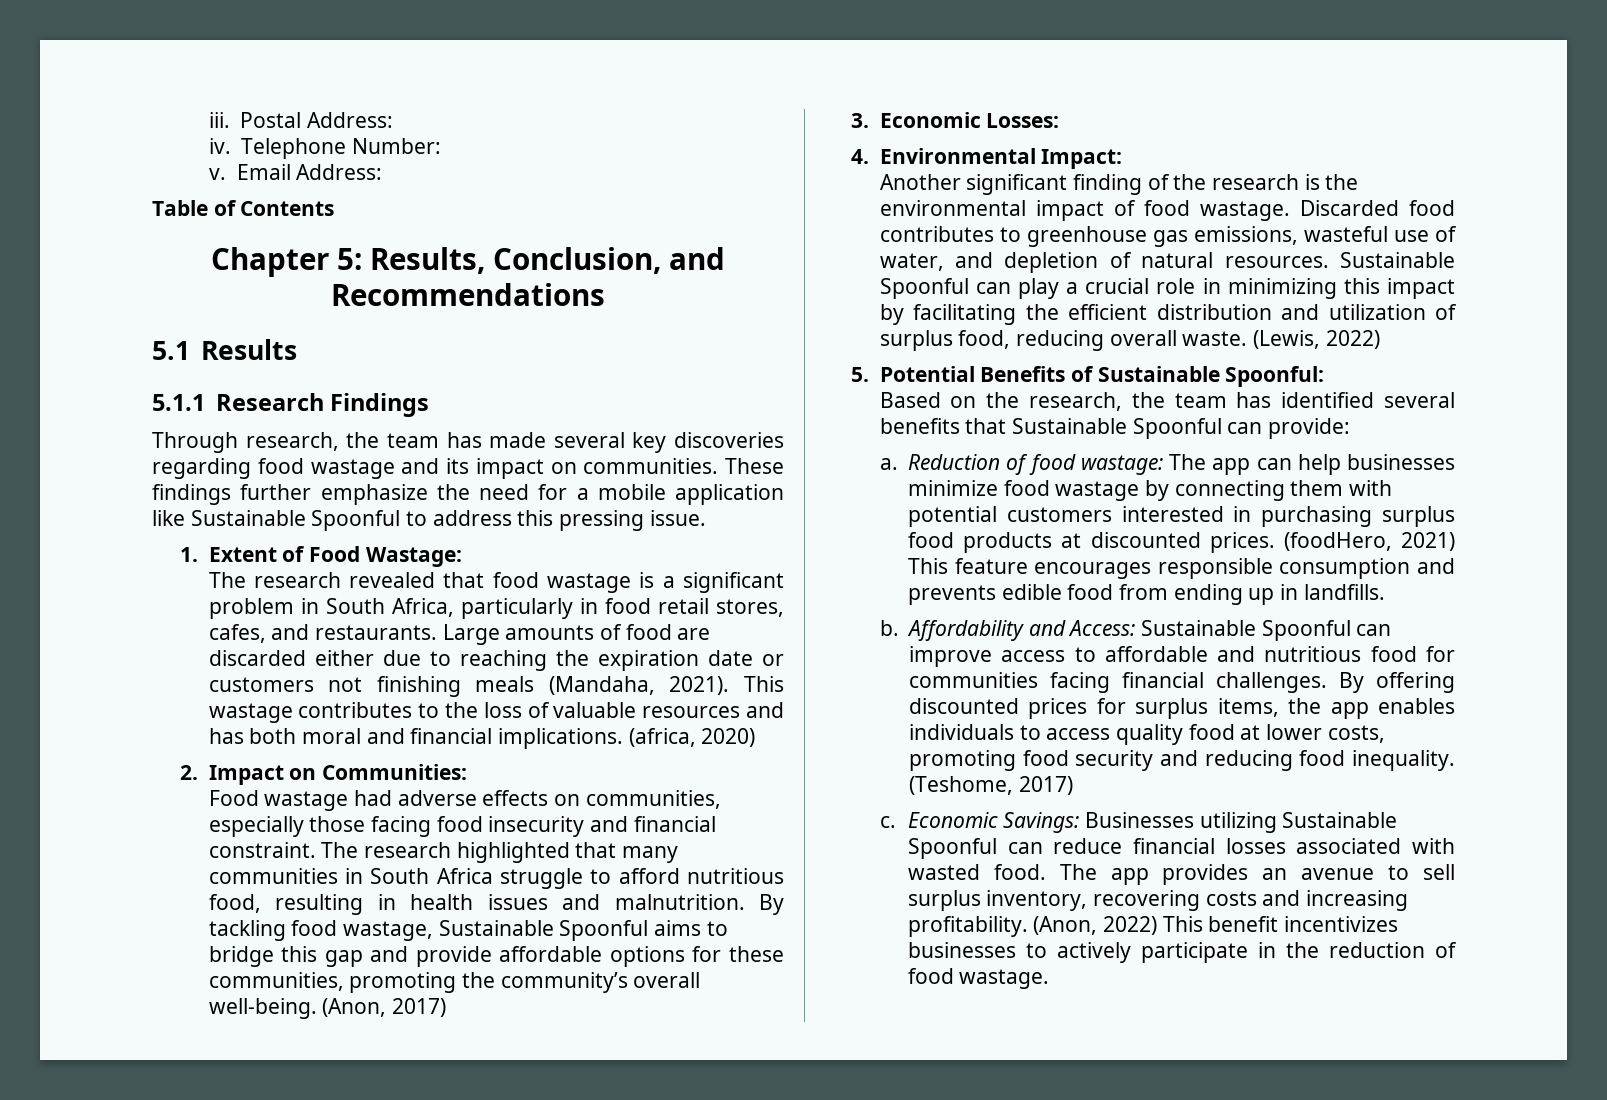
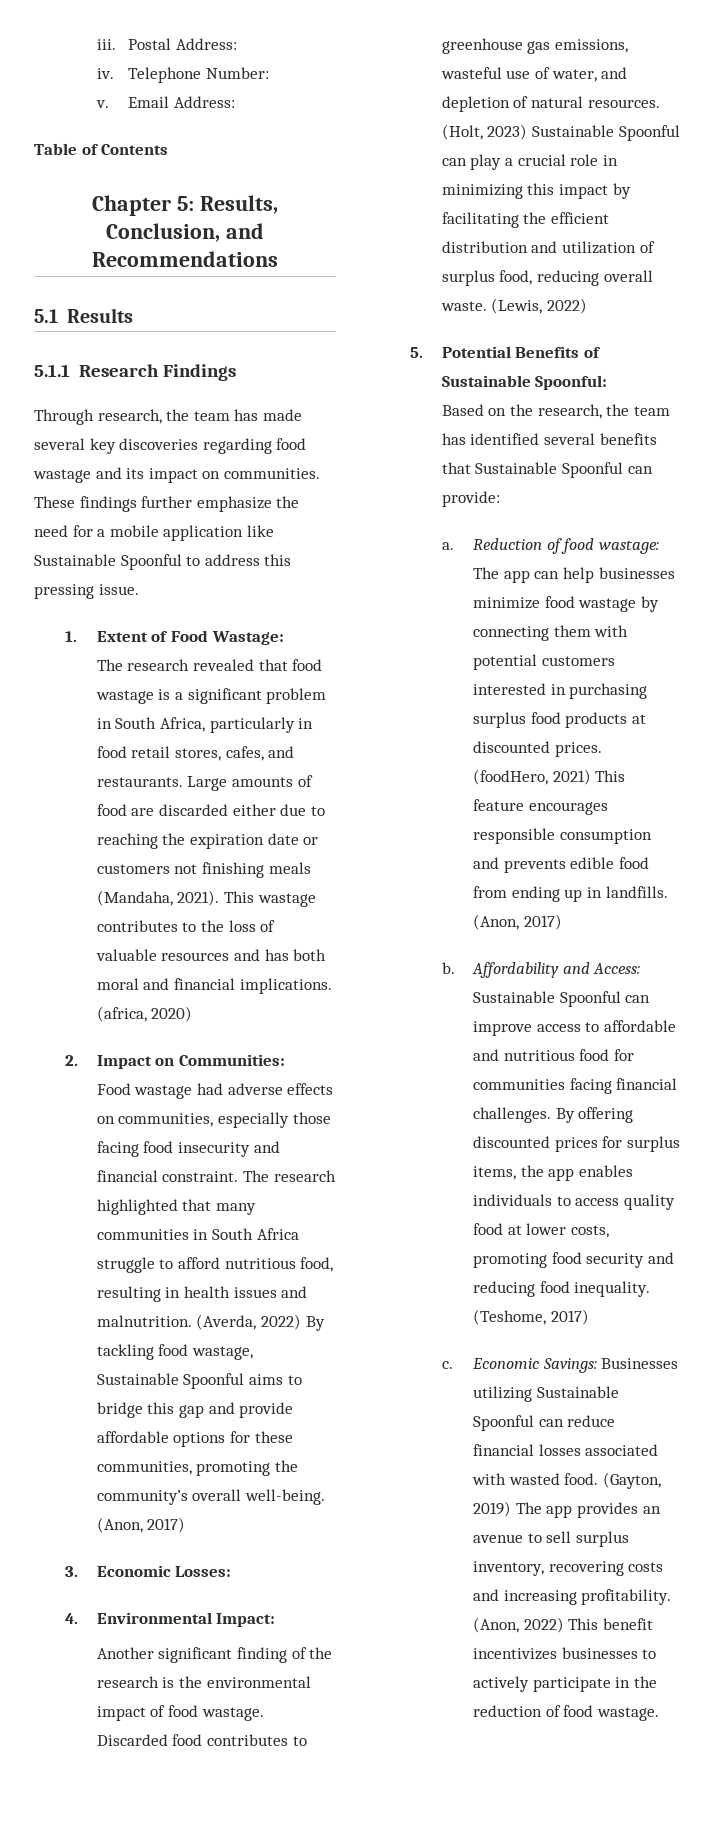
(745, 902) none -> [196,1314,302,1330] (Averda, 2022)
(1329, 262) none -> [441,124,528,140] (Holt, 2023)
(1385, 592) none -> [473,914,562,930] (Anon, 2017)
(1046, 872) none -> [603,1472,662,1489] [473,1501,512,1517] (Gayton, 2019)

